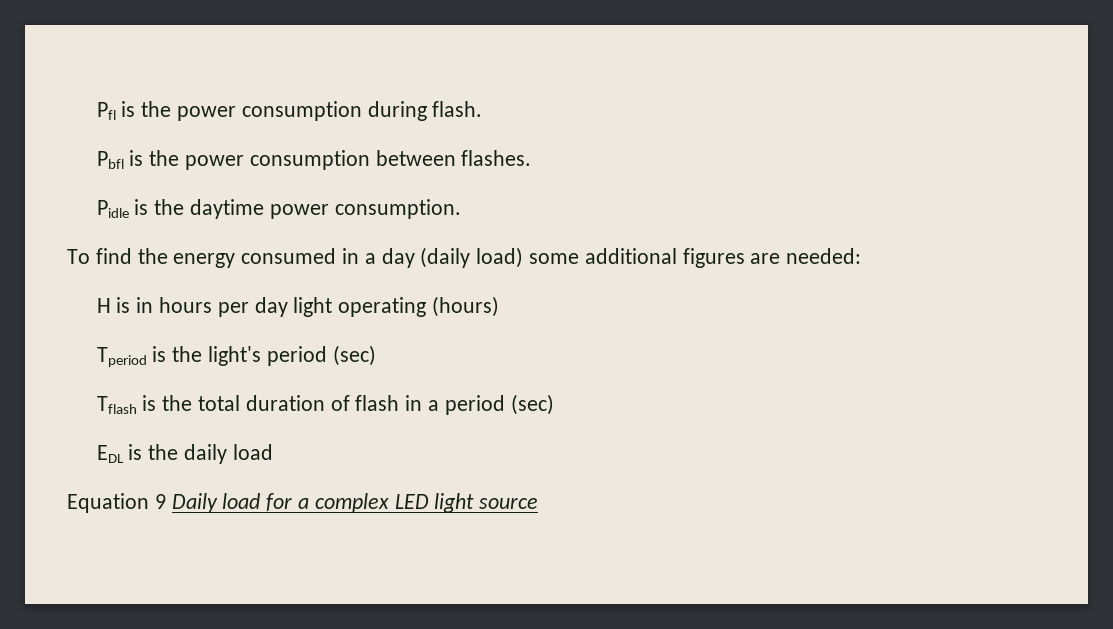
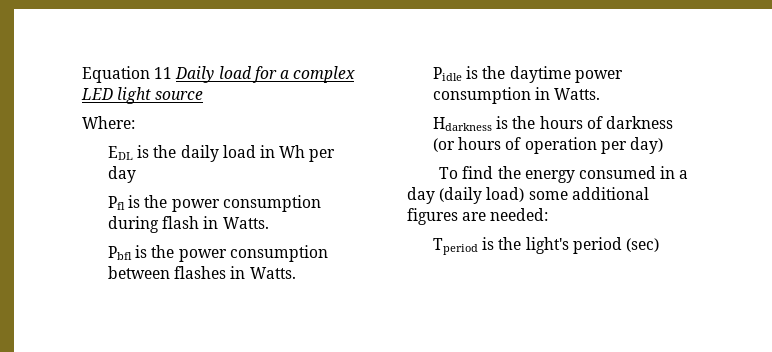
(96, 111) none -> [82,66,356,83] [81,87,204,104] [82,116,135,129] [108,145,336,162] [108,166,137,183] Equation 11 Daily load for a complex LED light source // Where: // EDL is the daily load in Wh per day //
[432,101,483,117] flash. -> [162,216,269,229] flash in Watts.
[461,150,532,166] flashes. -> [174,266,296,279] flashes in Watts.
[334,199,461,219] consumption. -> [433,87,601,104] [433,116,674,131] [433,137,664,154] consumption in Watts. // Hdarkness is the hours of darkness (or hours of operation per day)
[96,296,500,317] // H is in hours per day light operating (hours) -> (549, 214) none
[96,394,554,415] [96,444,273,464] [67,493,539,513] // Tflash is the total duration of flash in a period (sec) // EDL is the daily load // Equation 9 Daily load for a complex LED light source -> (660, 245) none

